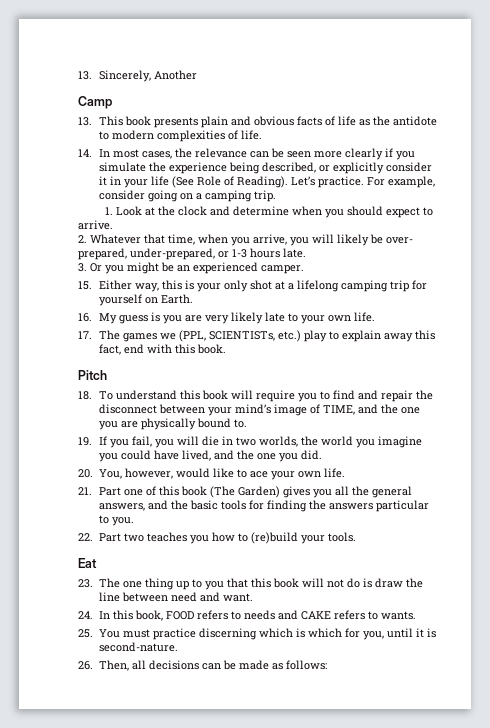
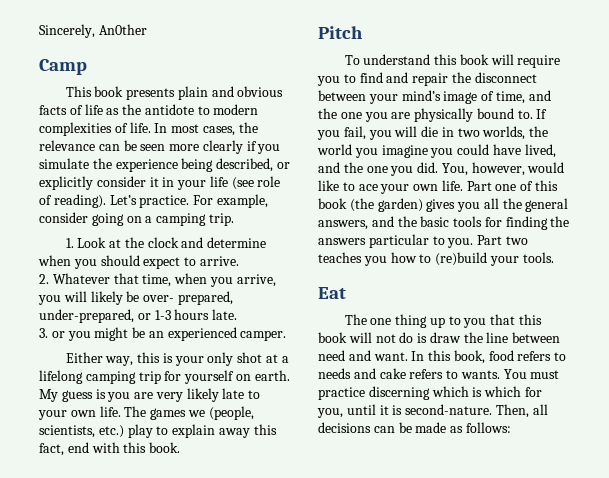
[78,70,198,82] 13. Sincerely, Another -> [39,24,147,38] Sincerely, An0ther
[78,117,92,126] 13. -> (87, 67) none
[78,149,92,157] // 14. -> (151, 127) none
[172,176,289,188] (See Role of Reading). -> [231,176,281,190] [39,194,106,208] (see role of reading).
[90,263,102,272] Or -> [51,331,65,338] or
[78,281,92,290] 15. -> (287, 335) none
[161,294,194,304] [78,313,92,322] Earth. // 16. -> [254,370,290,381] earth.
[78,331,92,339] // 17. -> (121, 411) none
[179,330,276,342] (PPL, SCIENTISTs, -> [208,406,254,420] [39,425,95,438] (people, scientists,
[78,391,92,400] 18. -> (363, 32) none
[323,405,356,415] TIME, -> [495,91,525,104] time,
[78,437,92,446] // 19. -> (533, 114) none
[78,469,93,478] // 20. -> (439, 167) none
[78,487,92,495] // 21. -> (463, 185) none
[210,486,281,498] (The Garden) -> [349,198,423,212] (the garden)
[78,533,93,541] // 22. -> (474, 243) none
[78,579,93,588] 23. -> (346, 293) none
[78,611,93,619] // 24. -> (408, 356) none
[166,611,195,620] FOOD -> [488,350,514,361] food
[301,611,332,620] CAKE -> [379,368,406,379] cake
[78,629,93,638] // 25. -> (500, 374) none
[78,661,93,670] // 26. -> (493, 409) none

